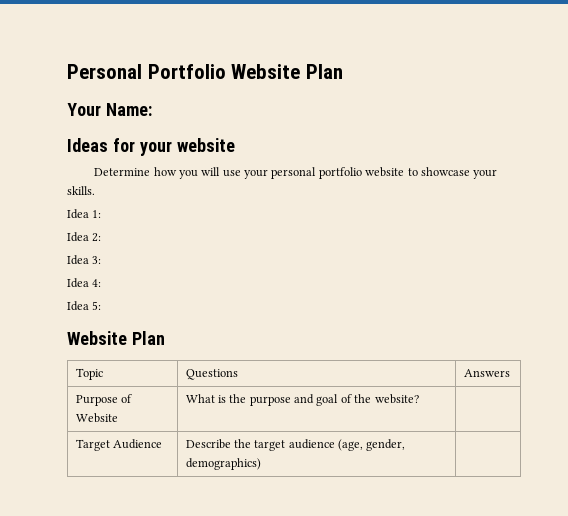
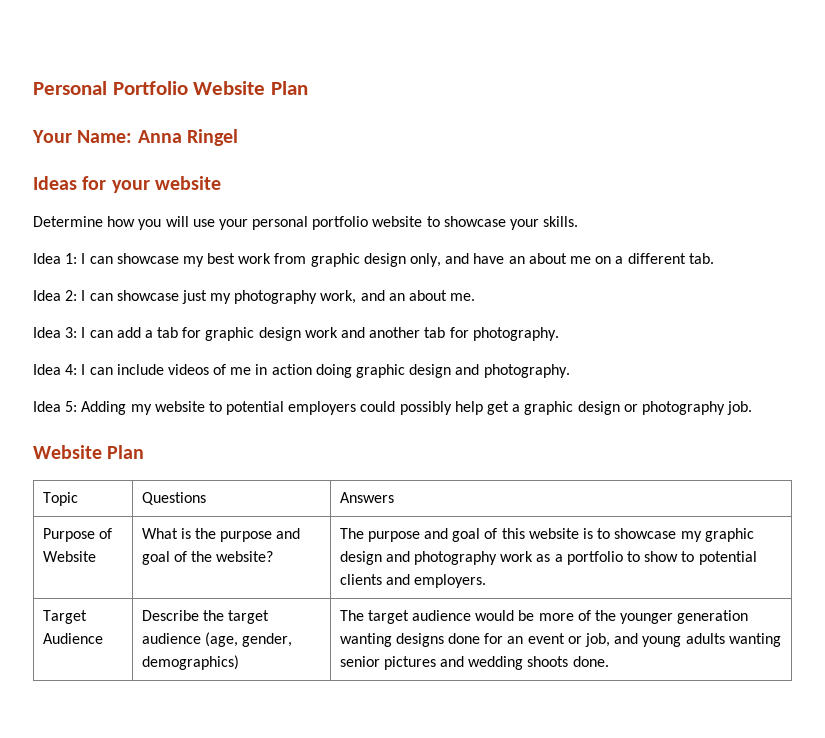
(152, 109) none -> [137,129,238,146] Anna Ringel
[67,232,102,242] [67,255,102,265] [67,278,102,288] [67,301,102,311] // Idea 2: // Idea 3: // Idea 4: // Idea 5: -> [81,253,714,267] [33,290,476,304] [33,327,559,341] [33,364,570,378] [33,401,753,415] I can showcase my best work from graphic design only, and have an about me on a different tab. // Idea 2: I can showcase just my photography work, and an about me. // Idea 3: I can add a tab for graphic design work and another tab for photography. // Idea 4: I can include videos of me in action doing graphic design and photography. // Idea 5: Adding my website to potential employers could possibly help get a graphic design or photography job.
(419, 399) none -> [339,528,754,542] [339,551,757,565] [339,574,487,588] The purpose and goal of this website is to showcase my graphic design and photography work as a portfolio to show to potential clients and employers.
(261, 464) none -> [339,610,749,624] [339,633,781,647] [339,656,609,670] The target audience would be more of the younger generation wanting designs done for an event or job, and young adults wanting senior pictures and wedding shoots done.

